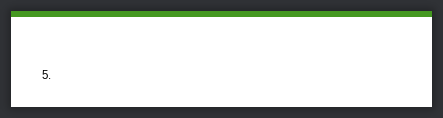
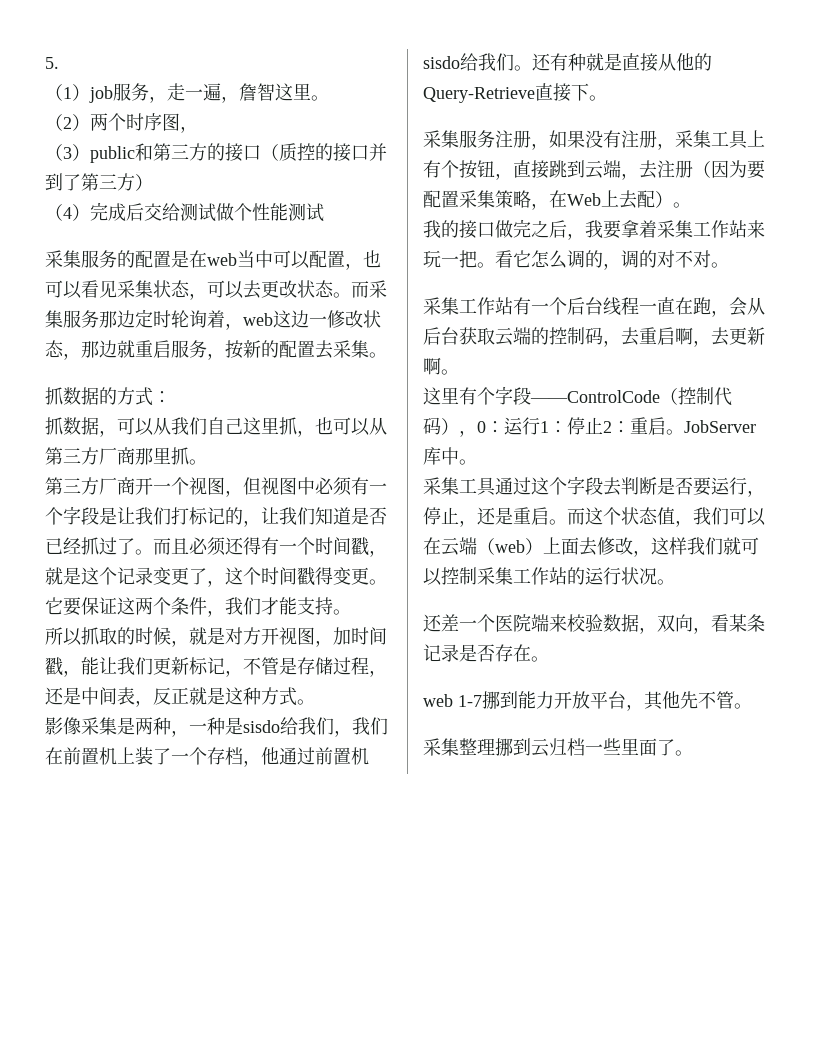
(51, 74) none -> [45,83,329,103] [45,113,198,133] [45,143,387,163] [45,173,153,191] [45,202,324,222] [45,250,381,270] [45,280,387,300] [45,309,381,330] [45,340,387,360] [45,387,171,406] [45,417,387,437] [45,447,207,465] [45,477,387,497] [45,506,387,527] [45,537,387,557] [45,567,387,587] [45,597,351,617] [45,627,387,647] [45,657,387,677] [45,687,315,707] [45,717,388,737] [45,747,369,767] [423,53,712,72] [423,83,607,103] [423,130,765,150] [423,160,765,180] [423,190,691,210] [423,219,765,240] [423,250,729,270] [423,297,765,317] [423,327,765,347] [423,357,459,375] [423,386,732,406] [423,417,756,437] [423,447,477,465] [423,476,765,497] [423,507,766,527] [423,537,759,557] [423,567,675,586] [423,614,765,634] [423,644,549,662] [423,691,752,711] [423,738,693,757] // （1）job服务，走一遍，詹智这里。 // （2）两个时序图， // （3）public和第三方的接口（质控的接口并到了第三方） // （4）完成后交给测试做个性能测试 // 采集服务的配置是在web当中可以配置，也可以看见采集状态，可以去更改状态。而采集服务那边定时轮询着，web这边一修改状态，那边就重启服务，按新的配置去采集。 // 抓数据的方式： // 抓数据，可以从我们自己这里抓，也可以从第三方厂商那里抓。 // 第三方厂商开一个视图，但视图中必须有一个字段是让我们打标记的，让我们知道是否已经抓过了。而且必须还得有一个时间戳，就是这个记录变更了，这个时间戳得变更。它要保证这两个条件，我们才能支持。 // 所以抓取的时候，就是对方开视图，加时间戳，能让我们更新标记，不管是存储过程，还是中间表，反正就是这种方式。 // 影像采集是两种，一种是sisdo给我们，我们在前置机上装了一个存档，他通过前置机sisdo给我们。还有种就是直接从他的Query-Retrieve直接下。 // 采集服务注册，如果没有注册，采集工具上有个按钮，直接跳到云端，去注册（因为要配置采集策略，在Web上去配）。 // 我的接口做完之后，我要拿着采集工作站来玩一把。看它怎么调的，调的对不对。 // 采集工作站有一个后台线程一直在跑，会从后台获取云端的控制码，去重启啊，去更新啊。 // 这里有个字段——ControlCode（控制代码），0：运行1：停止2：重启。JobServer库中。 // 采集工具通过这个字段去判断是否要运行，停止，还是重启。而这个状态值，我们可以在云端（web）上面去修改，这样我们就可以控制采集工作站的运行状况。 // 还差一个医院端来校验数据，双向，看某条记录是否存在。 // web 1-7挪到能力开放平台，其他先不管。 // 采集整理挪到云归档一些里面了。

